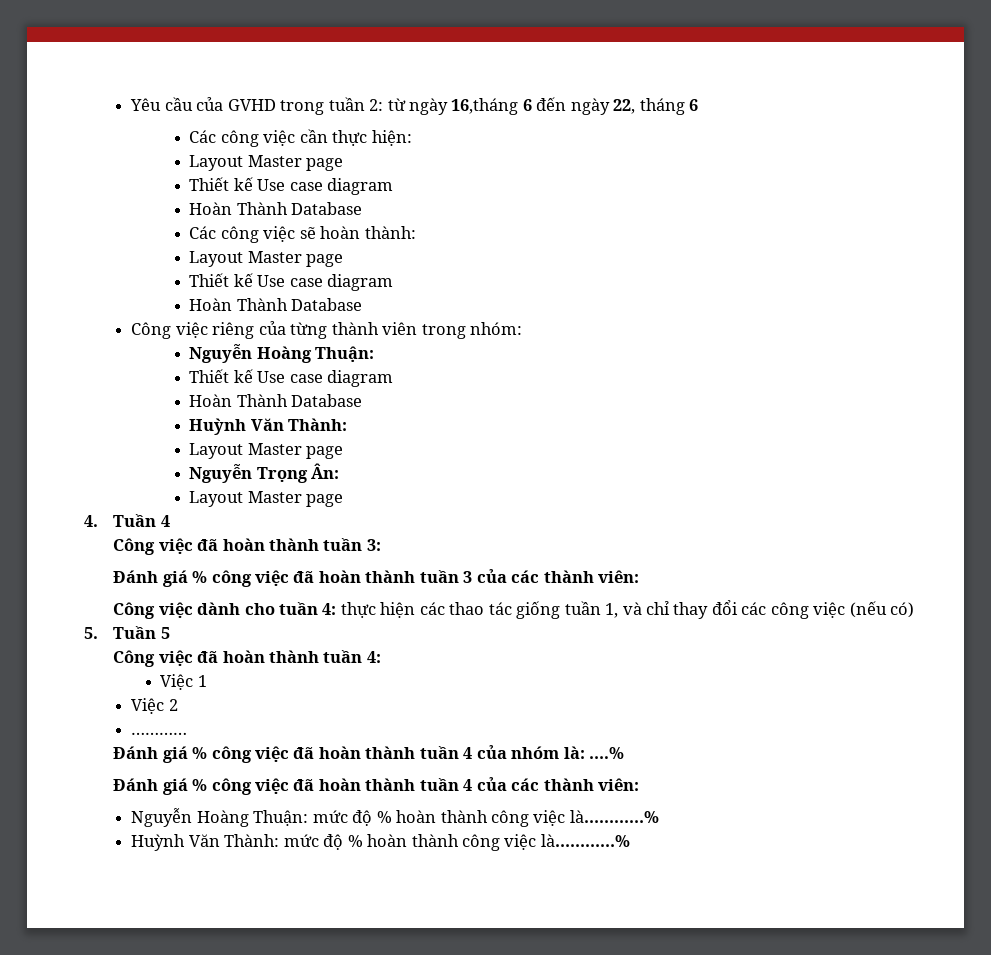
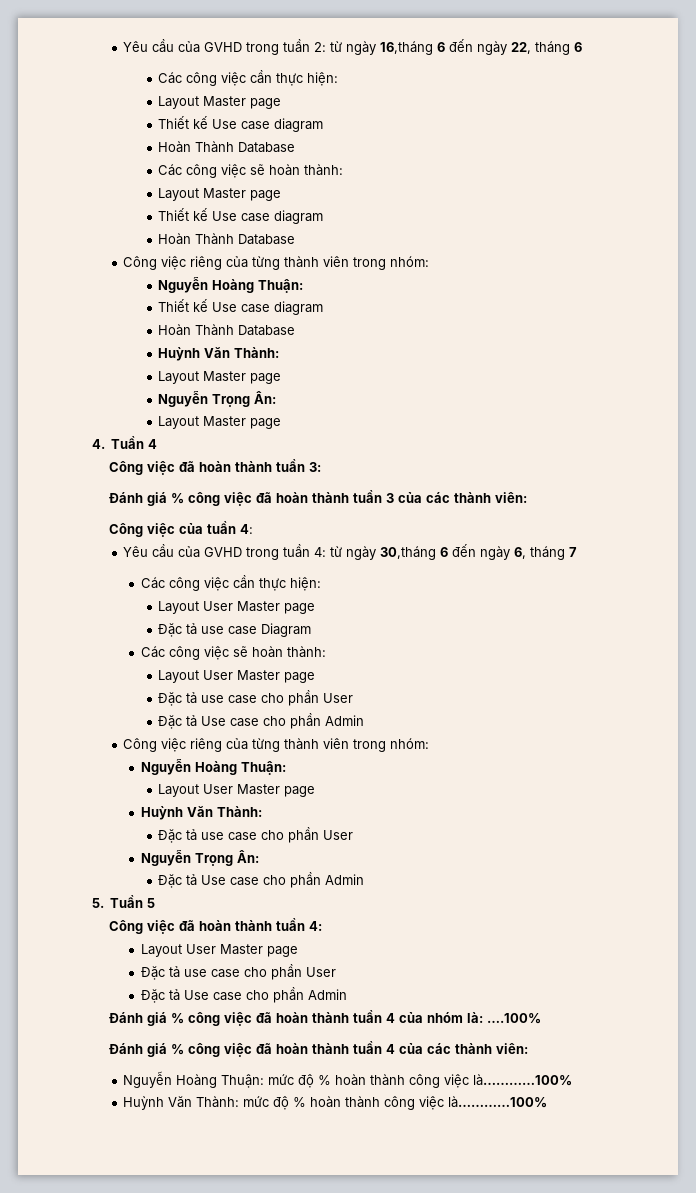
[197,600,915,619] dành cho tuần 4: thực hiện các thao tác giống tuần 1, và chỉ thay đổi các công việc (nếu có) -> [179,521,254,534] [123,544,578,560] [140,575,321,591] [158,601,316,614] [158,623,312,637] [140,646,326,660] [158,670,316,683] [158,690,354,706] [158,713,365,729] [123,738,430,752] [140,758,286,775] [158,784,316,797] [140,806,262,820] [158,827,354,843] [140,849,259,866] [158,872,365,888] của tuần 4: // Yêu cầu của GVHD trong tuần 4: từ ngày 30,tháng 6 đến ngày 6, tháng 7 // Các công việc cần thực hiện: // Layout User Master page // Đặc tả use case Diagram // Các công việc sẽ hoàn thành: // Layout User Master page // Đặc tả use case cho phần User // Đặc tả Use case cho phần Admin // Công việc riêng của từng thành viên trong nhóm: // Nguyễn Hoàng Thuận: // Layout User Master page // Huỳnh Văn Thành: // Đặc tả use case cho phần User // Nguyễn Trọng Ân: // Đặc tả Use case cho phần Admin
[160,674,207,690] [131,698,178,714] [131,732,188,735] Việc 1 // Việc 2 // ………… -> [140,944,298,957] [140,964,336,980] [140,987,347,1003] Layout User Master page // Đặc tả use case cho phần User // Đặc tả Use case cho phần Admin
[589,747,625,759] ….% -> [487,1013,542,1024] ….100%
[569,810,659,823] là…………% -> [473,1074,573,1086] là…………100%
[540,834,630,847] là…………% -> [448,1096,548,1108] là…………100%

